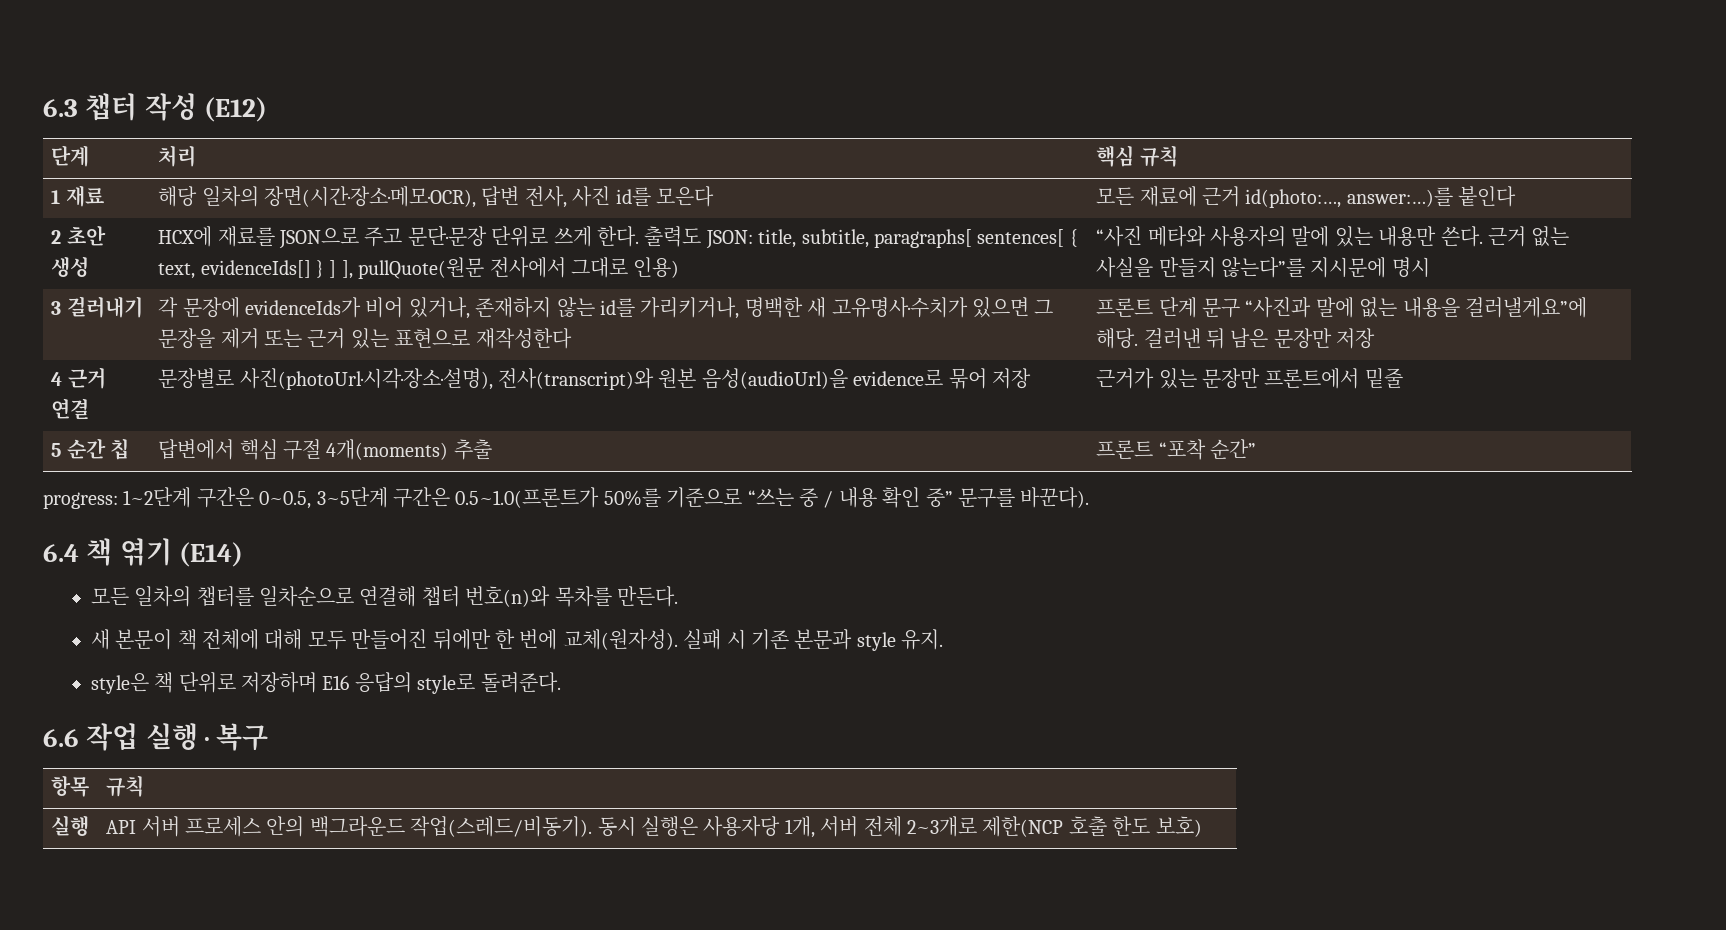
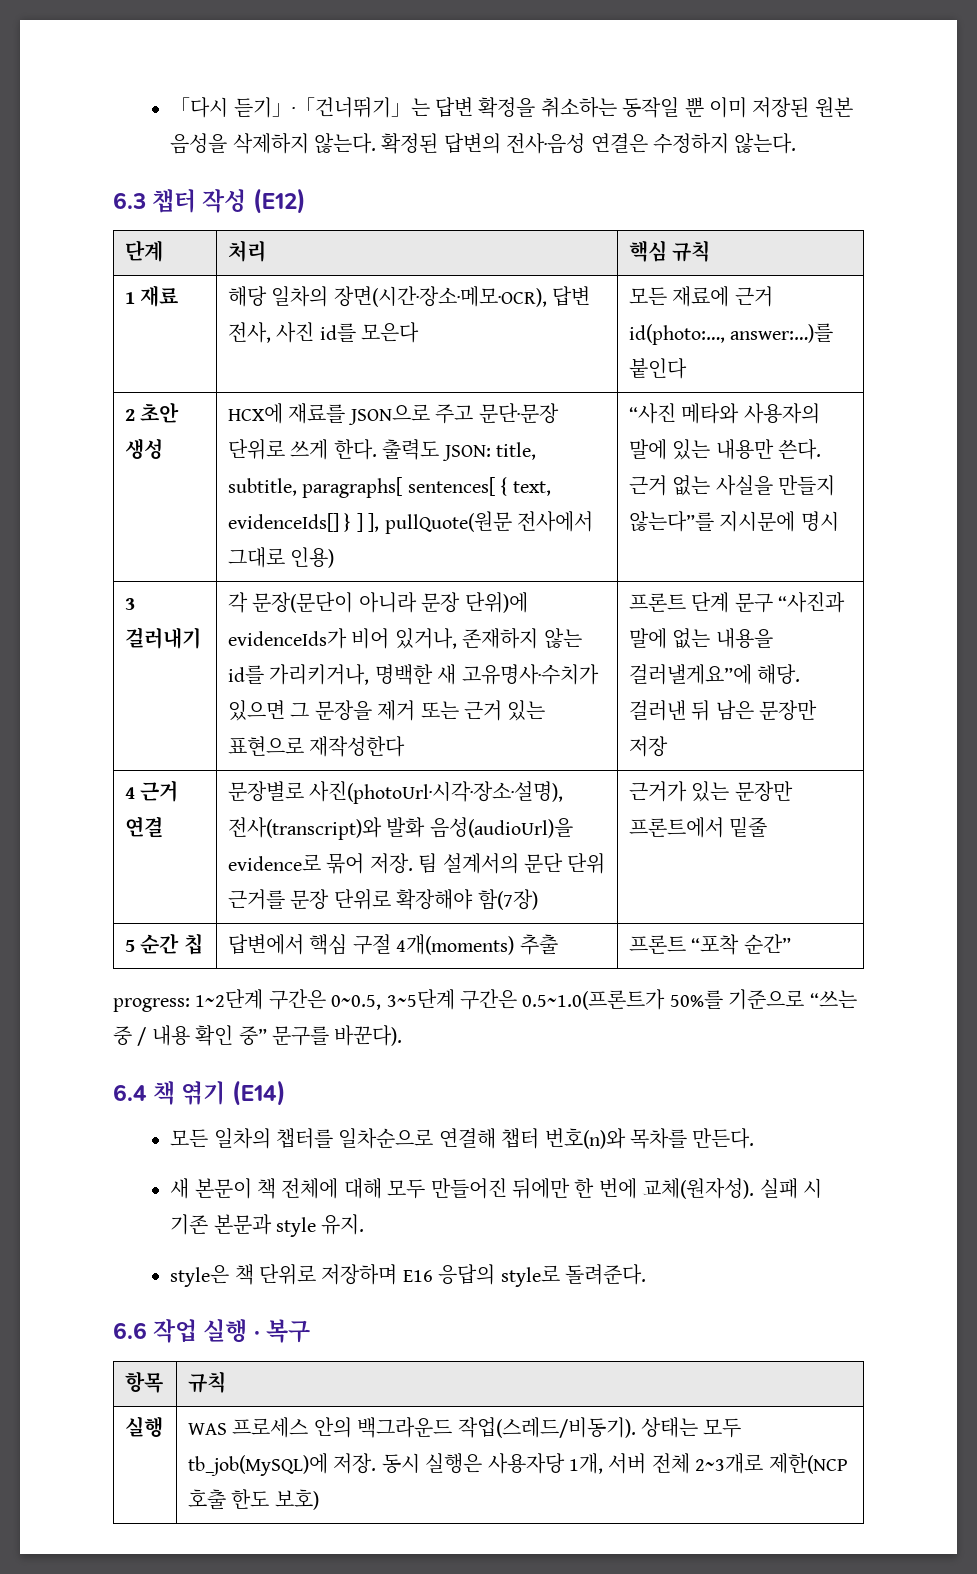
(43, 108) none -> [170,97,853,118] [170,133,797,154] 「다시 듣기」·「건너뛰기」는 답변 확정을 취소하는 동작일 뿐 이미 저장된 원본 음성을 삭제하지 않는다. 확정된 답변의 전사·음성 연결은 수정하지 않는다. //
[182,297,240,318] 문장에 -> [252,592,528,613] 문장(문단이 아니라 문장 단위)에
[658,368,697,388] 원본 -> [386,817,426,838] 발화
[992,368,1032,389] 저장 -> [369,853,606,874] [228,889,538,910] 저장. 팀 설계서의 문단 단위 근거를 문장 단위로 확장해야 함(7장)
[106,816,180,837] API 서버 -> [188,1423,228,1435] WAS
(593, 826) none -> [641,1417,742,1438] [188,1453,377,1476] 상태는 모두 tb_job(MySQL)에 저장.

